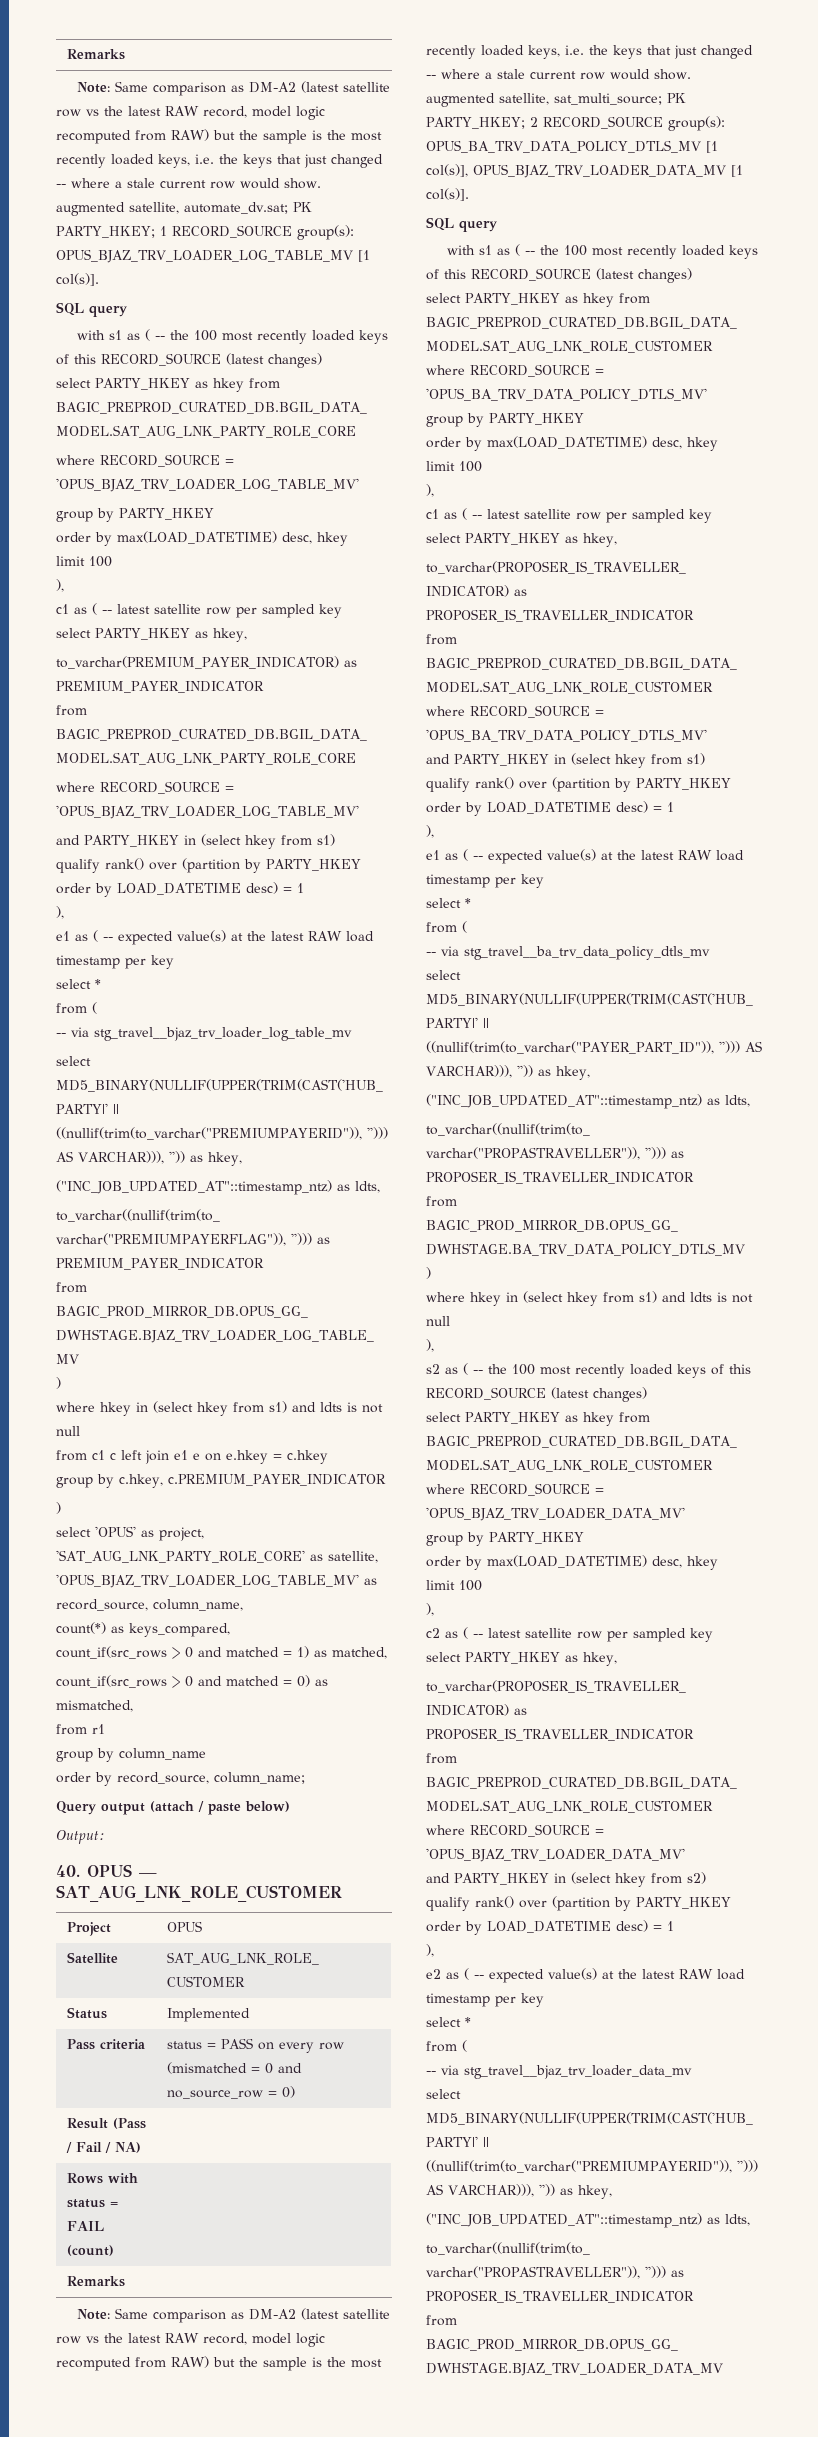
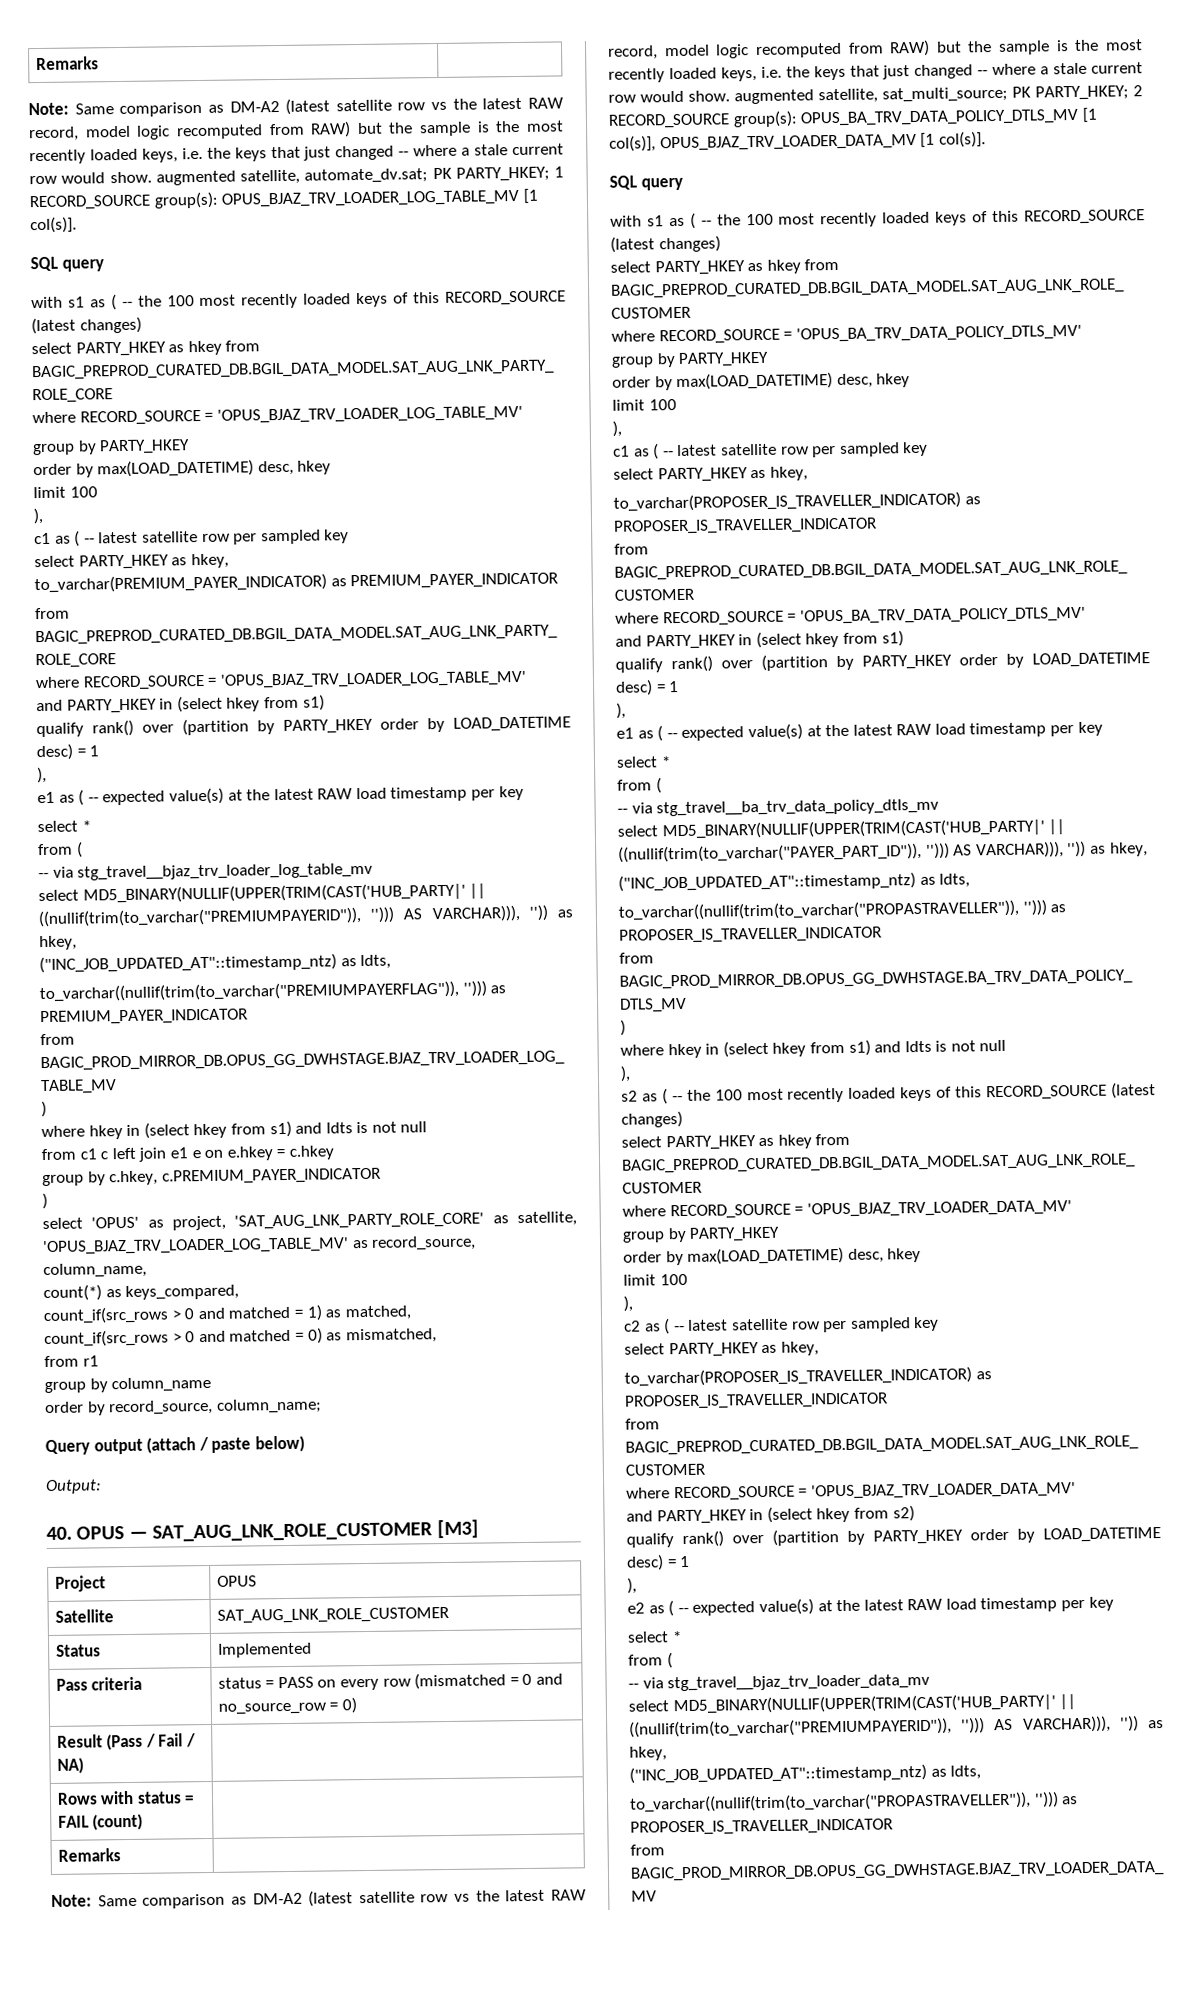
(342, 1893) none -> [436,1519,479,1539] [M3]

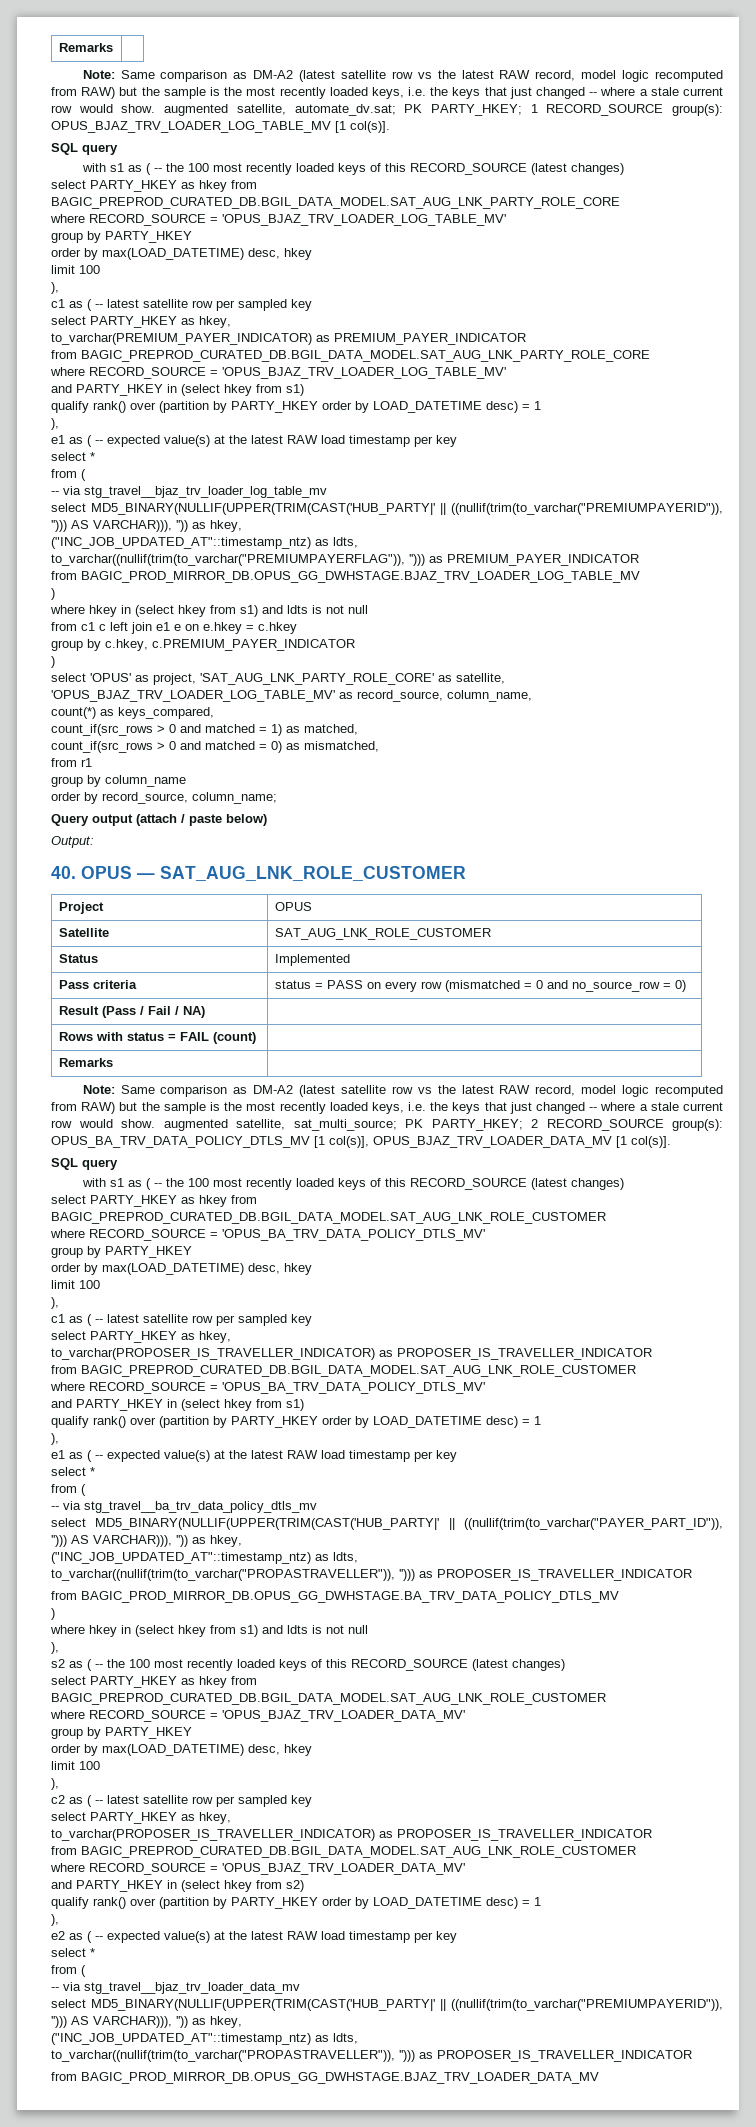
[436,1519,479,1539] [M3] -> (466, 873) none

